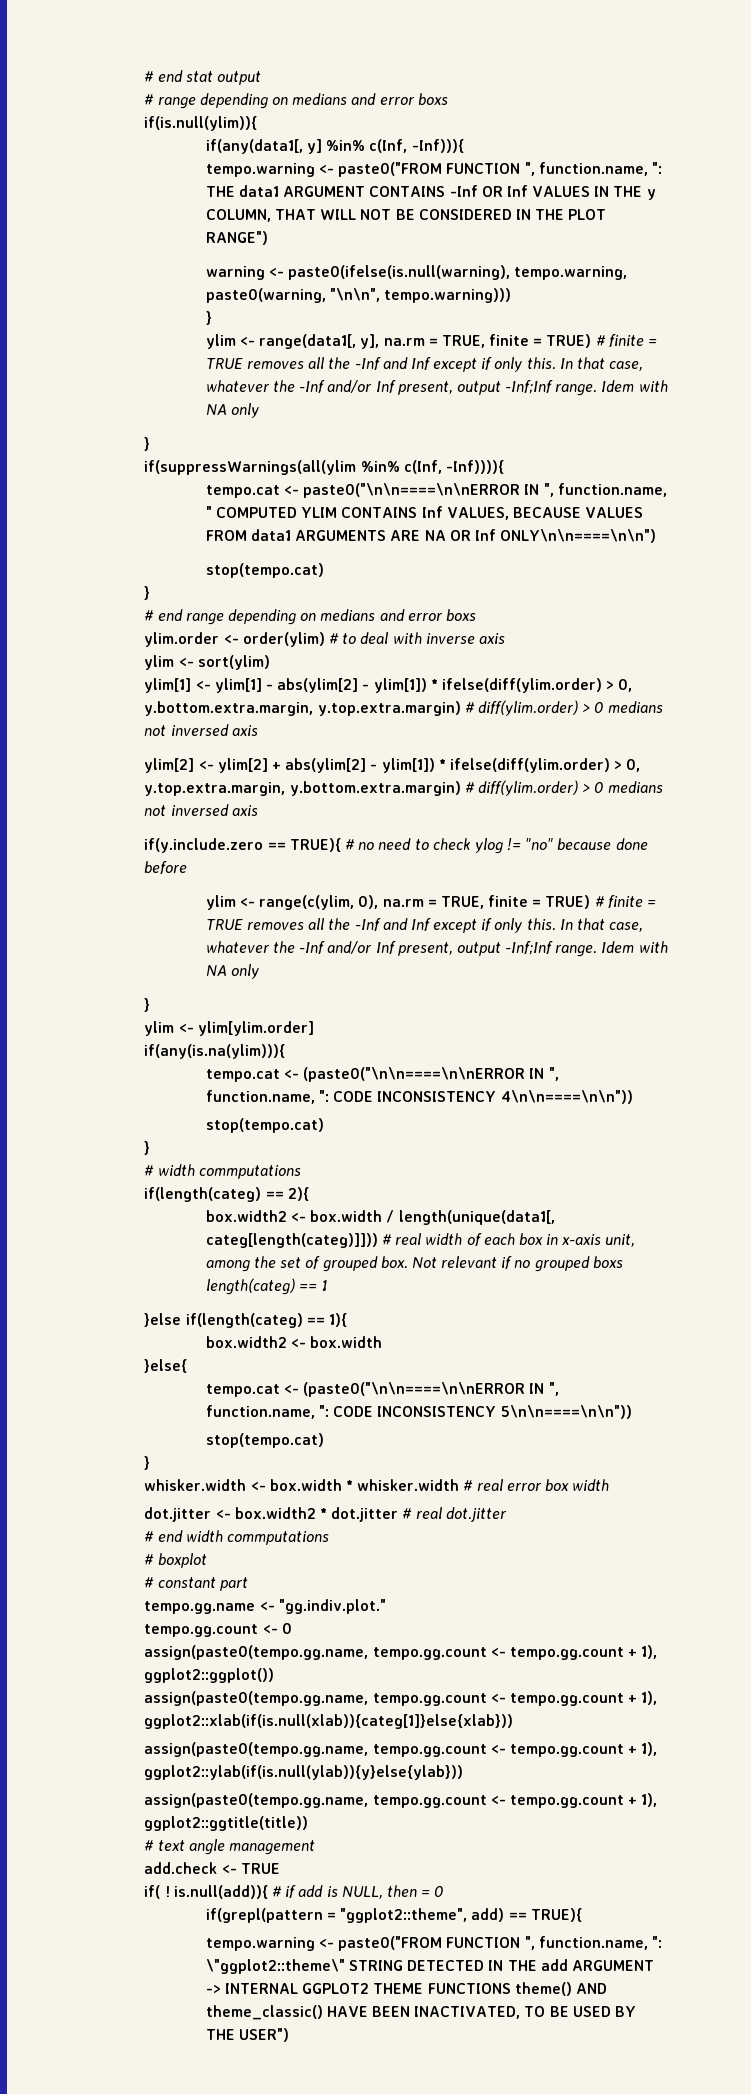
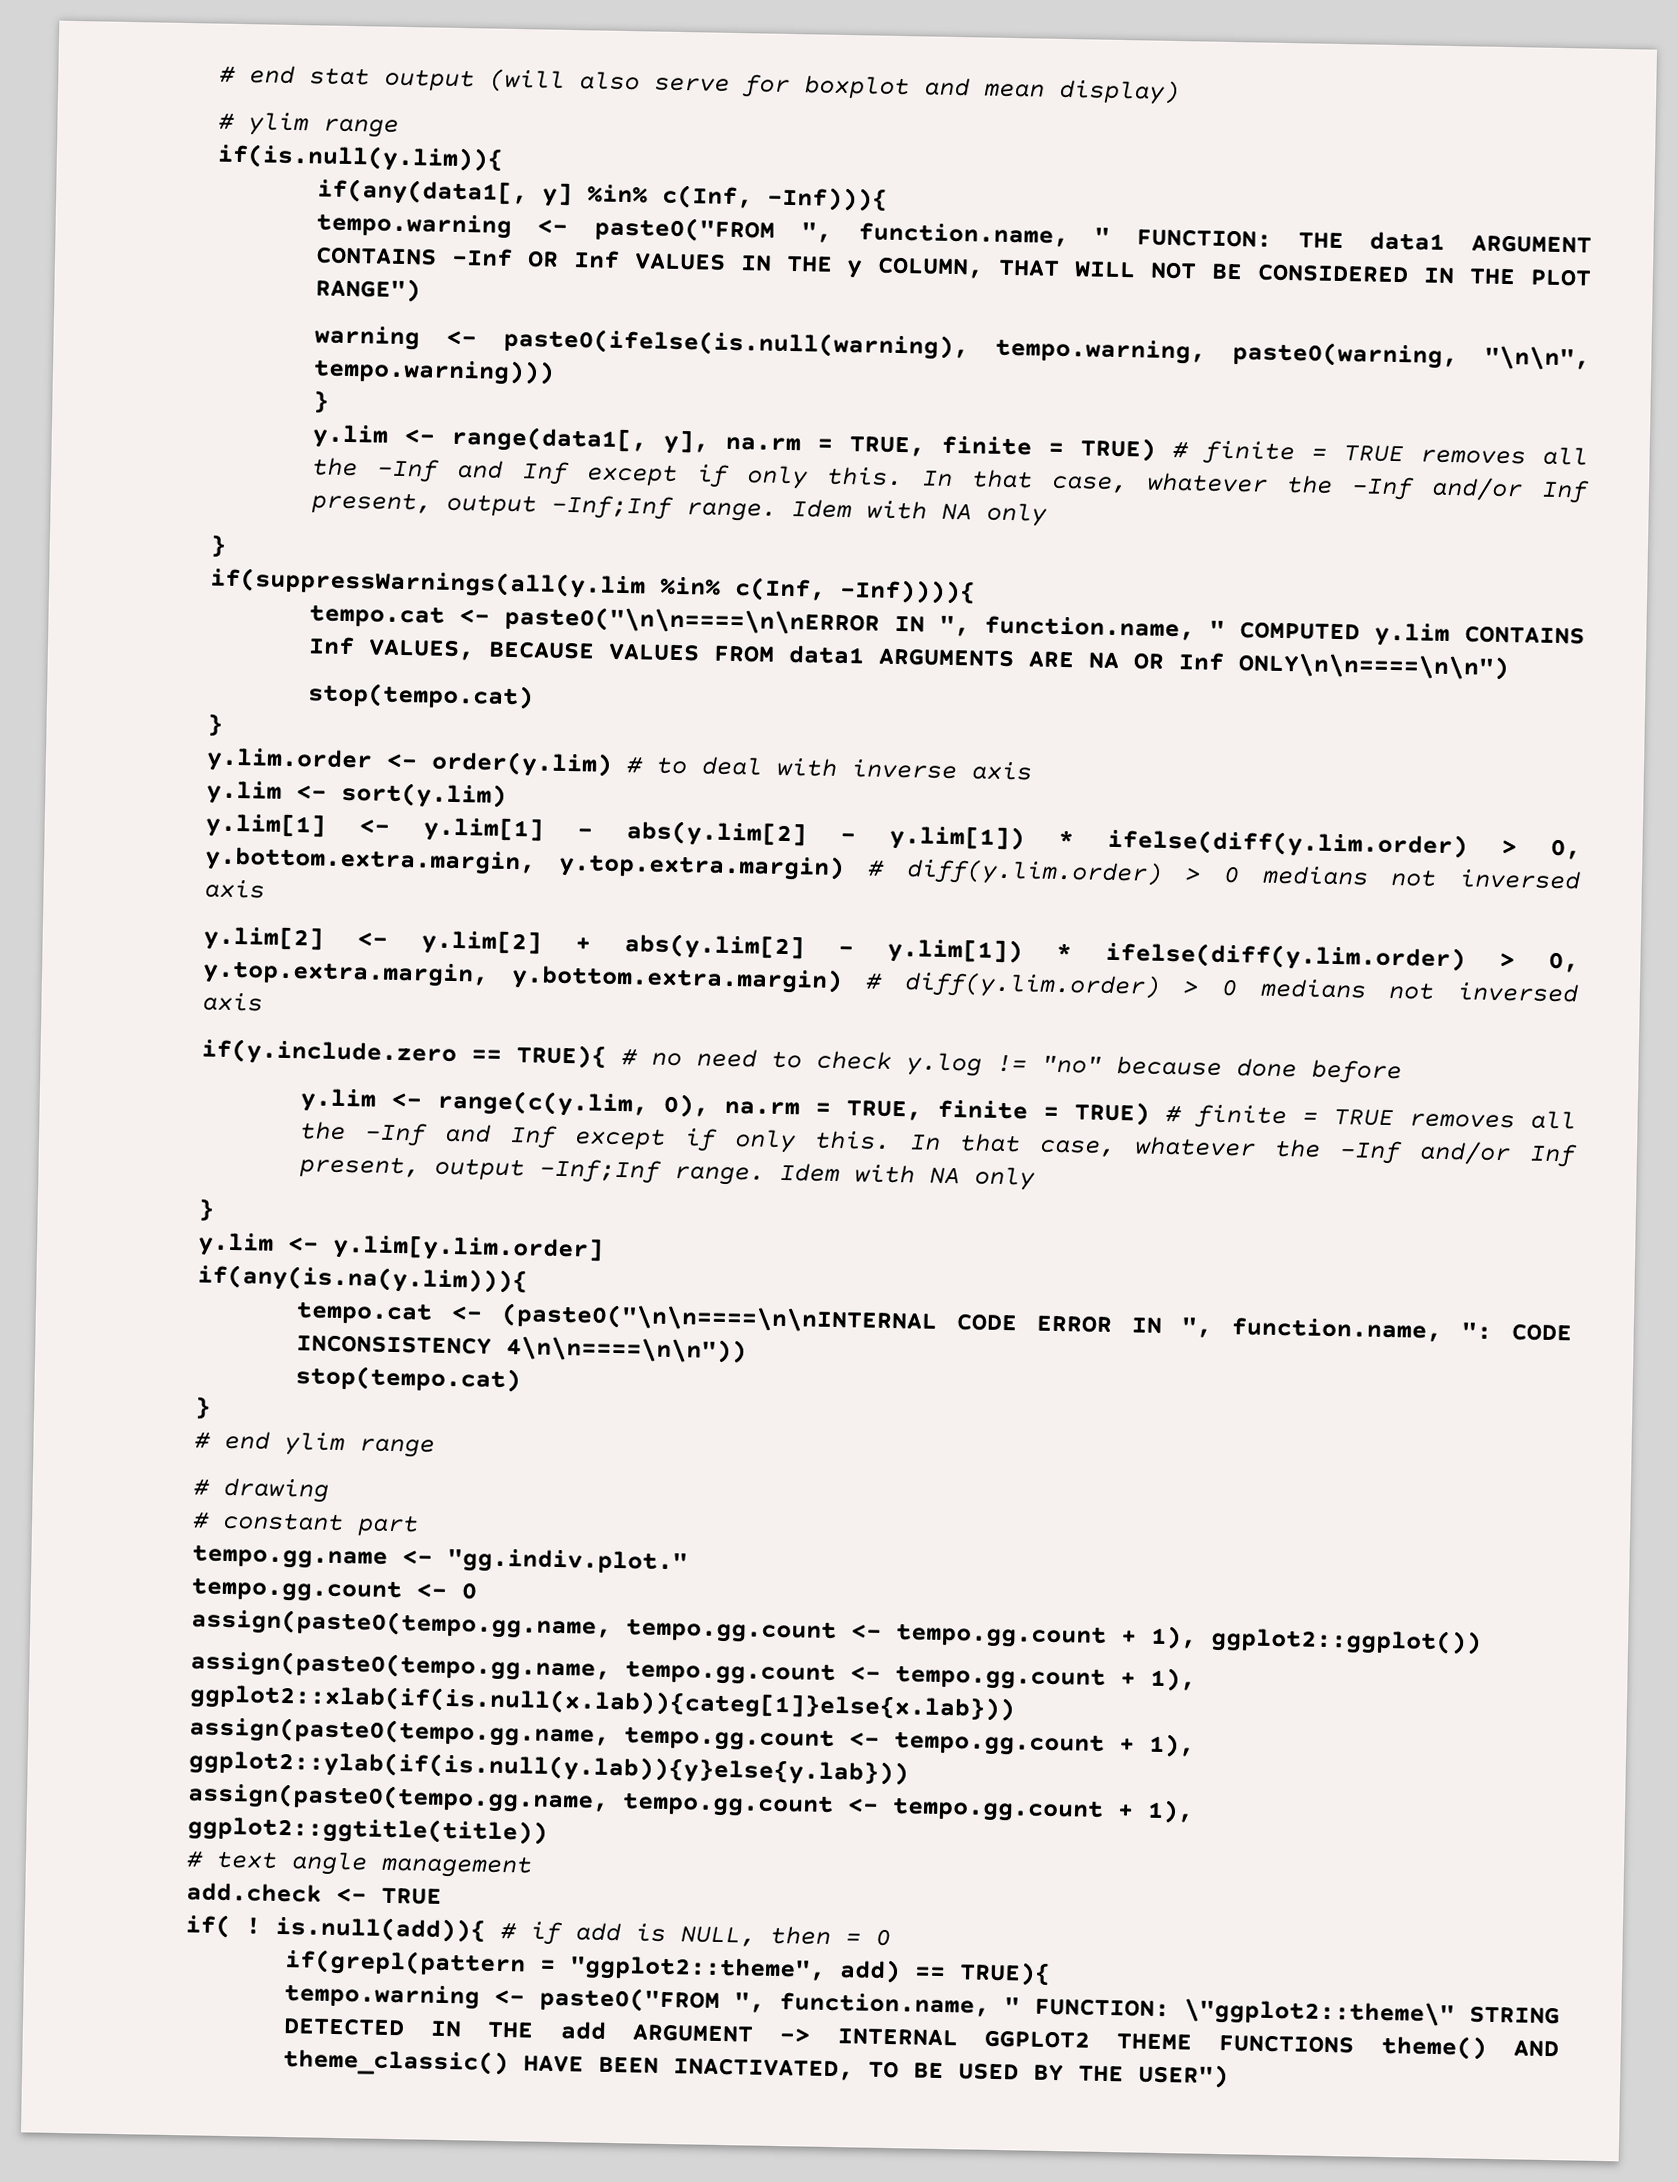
[144,93,448,109] [144,116,258,131] // # range depending on medians and error boxs // if(is.null(ylim)){ -> [489,68,1181,106] [218,112,400,138] [217,143,505,173] (will also serve for boxplot and mean display) // # ylim range // if(is.null(y.lim)){
[446,162,662,176] FUNCTION ", function.name, ": -> [800,222,1272,248] ", function.name, " FUNCTION:
[205,334,236,349] ylim -> [311,424,389,449] y.lim
[144,460,357,475] if(suppressWarnings(all(ylim -> [209,567,647,600] if(suppressWarnings(all(y.lim
[301,507,338,518] YLIM -> [1373,622,1450,648] y.lim
[144,609,476,625] [144,632,325,647] # end range depending on medians and error boxs // ylim.order <- order(ylim) -> [206,747,614,778] y.lim.order <- order(y.lim)
[144,655,270,670] [144,678,602,693] ylim <- sort(ylim) // ylim[1] <- ylim[1] - abs(ylim[2] - ylim[1]) * ifelse(diff(ylim.order) -> [206,780,508,809] [205,812,1469,860] y.lim <- sort(y.lim) // y.lim[1] <- y.lim[1] - abs(y.lim[2] - y.lim[1]) * ifelse(diff(y.lim.order)
[477,700,663,716] [144,724,258,736] [144,758,610,773] diff(ylim.order) > 0 medians not inversed axis // ylim[2] <- ylim[2] + abs(ylim[2] - ylim[1]) * ifelse(diff(ylim.order) -> [905,858,1582,890] [204,879,266,899] [203,925,1467,973] diff(y.lim.order) > 0 medians not inversed axis // y.lim[2] <- y.lim[2] + abs(y.lim[2] - y.lim[1]) * ifelse(diff(y.lim.order)
[477,780,578,796] diff(ylim.order) -> [903,971,1161,1000] diff(y.lim.order)
[474,838,503,854] ylog -> [906,1052,983,1077] y.log
[205,895,355,910] ylim <- range(c(ylim, -> [299,1088,648,1118] y.lim <- range(c(y.lim,
[144,1021,314,1036] [144,1044,286,1059] [205,1067,526,1082] ylim <- ylim[ylim.order] // if(any(is.na(ylim))){ // tempo.cat <- (paste0("\n\n====\n\nERROR -> [197,1232,605,1263] [197,1264,529,1295] [295,1301,1112,1334] y.lim <- y.lim[y.lim.order] // if(any(is.na(y.lim))){ // tempo.cat <- (paste0("\n\n====\n\nINTERNAL CODE ERROR
[157,1164,301,1179] [144,1187,309,1202] [205,1210,555,1225] [205,1233,636,1248] [205,1256,623,1272] [205,1278,329,1295] [144,1313,347,1328] [205,1336,383,1348] [144,1359,188,1373] [205,1382,559,1397] [205,1405,632,1419] [205,1433,324,1448] [144,1456,151,1470] [144,1479,610,1491] [144,1507,507,1522] [144,1530,329,1545] [144,1553,207,1568] width commputations // if(length(categ) == 2){ // box.width2 <- box.width / length(unique(data1[, categ[length(categ)]])) # real width of each box in x-axis unit, among the set of grouped box. Not relevant if no grouped boxs length(categ) == 1 // }else if(length(categ) == 1){ // box.width2 <- box.width // }else{ // tempo.cat <- (paste0("\n\n====\n\nERROR IN ", function.name, ": CODE INCONSISTENCY 5\n\n====\n\n")) // stop(tempo.cat) // } // whisker.width <- box.width * whisker.width # real error box width // dot.jitter <- box.width2 * dot.jitter # real dot.jitter // # end width commputations // # boxplot -> [224,1430,436,1458] [193,1477,330,1503] end ylim range // # drawing
[144,1714,514,1729] [144,1742,658,1757] [144,1765,464,1780] ggplot2::xlab(if(is.null(xlab)){categ[1]}else{xlab})) // assign(paste0(tempo.gg.name, tempo.gg.count <- tempo.gg.count + 1), ggplot2::ylab(if(is.null(ylab)){y}else{ylab})) -> [189,1683,1017,1723] [189,1716,1196,1758] [188,1749,910,1787] ggplot2::xlab(if(is.null(x.lab)){categ[1]}else{x.lab})) // assign(paste0(tempo.gg.name, tempo.gg.count <- tempo.gg.count + 1), ggplot2::ylab(if(is.null(y.lab)){y}else{y.lab}))
[446,1936,662,1950] FUNCTION ", function.name, ": -> [733,1992,1170,2018] ", function.name, " FUNCTION:

